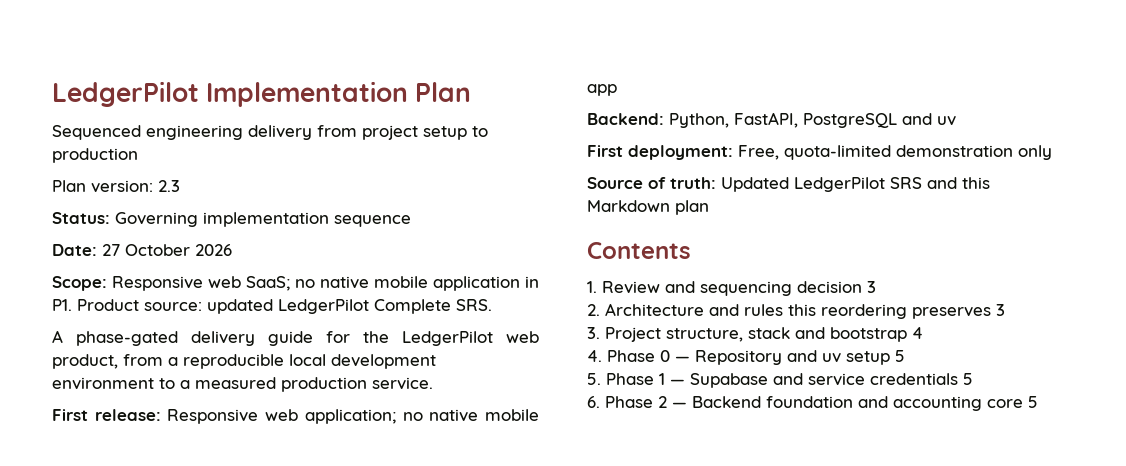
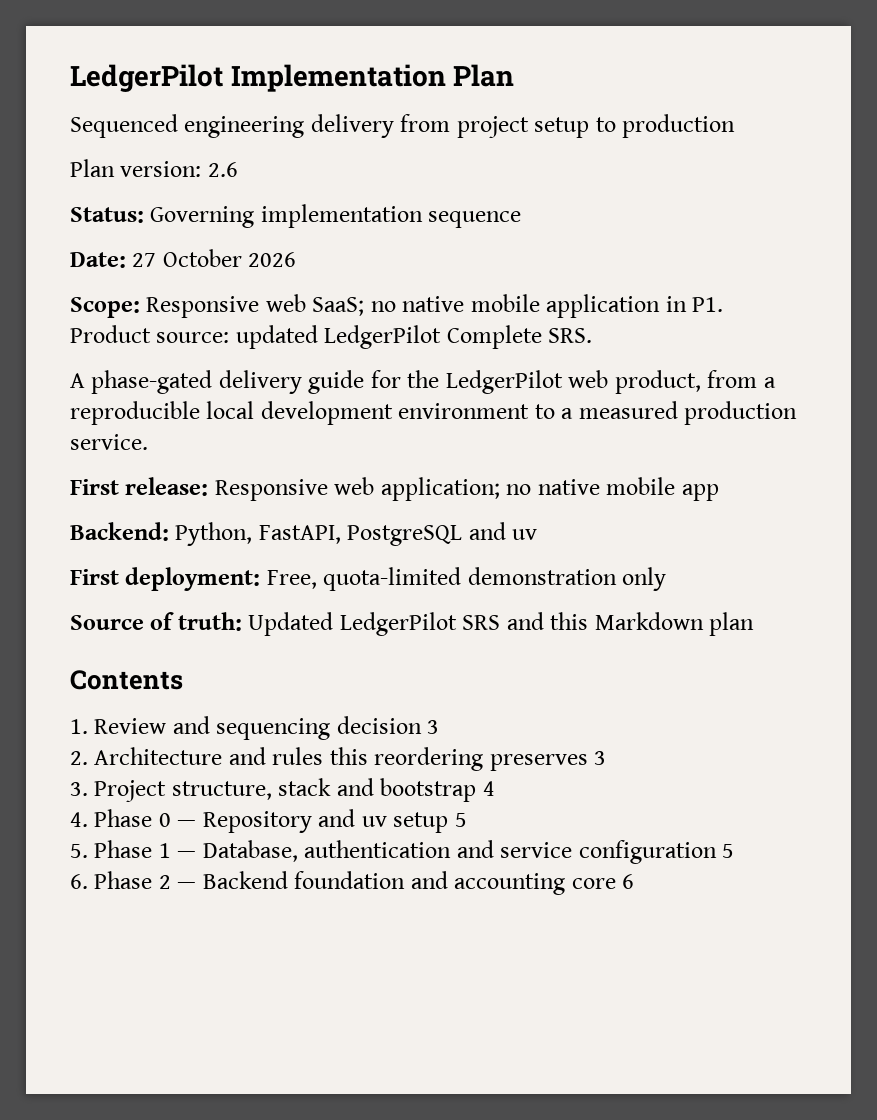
[158,180,180,192] 2.3 -> [207,162,238,177] 2.6
[690,373,768,388] Supabase -> [202,840,452,862] Database, authentication
[870,373,958,385] credentials -> [578,840,717,864] configuration
[1028,396,1038,408] 5 -> [622,874,635,889] 6

